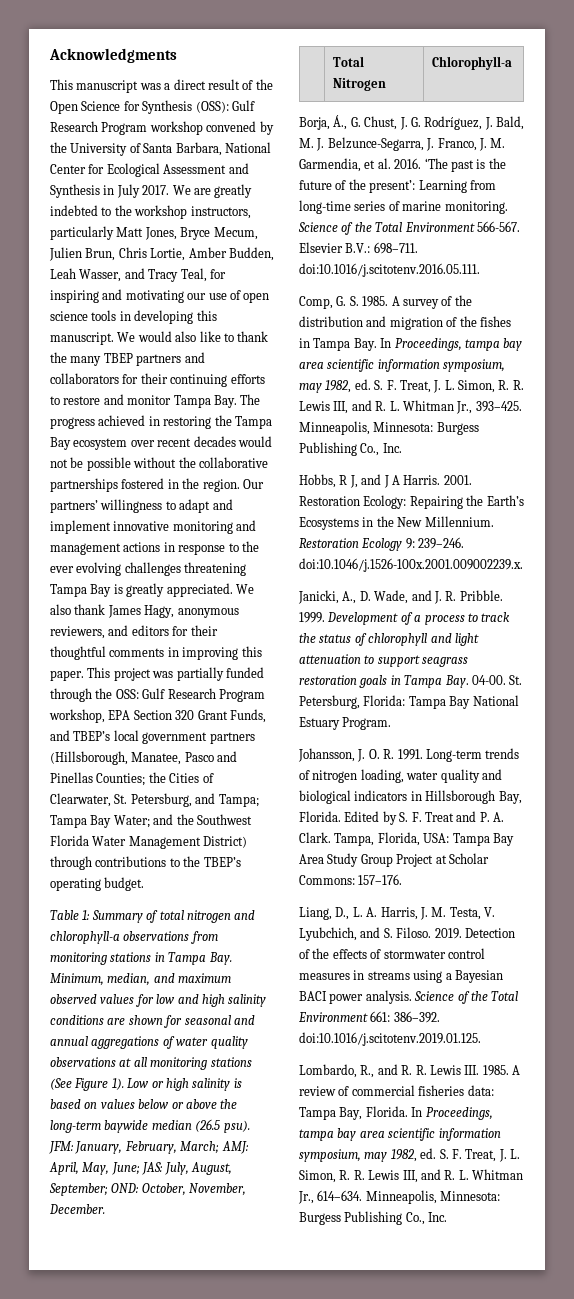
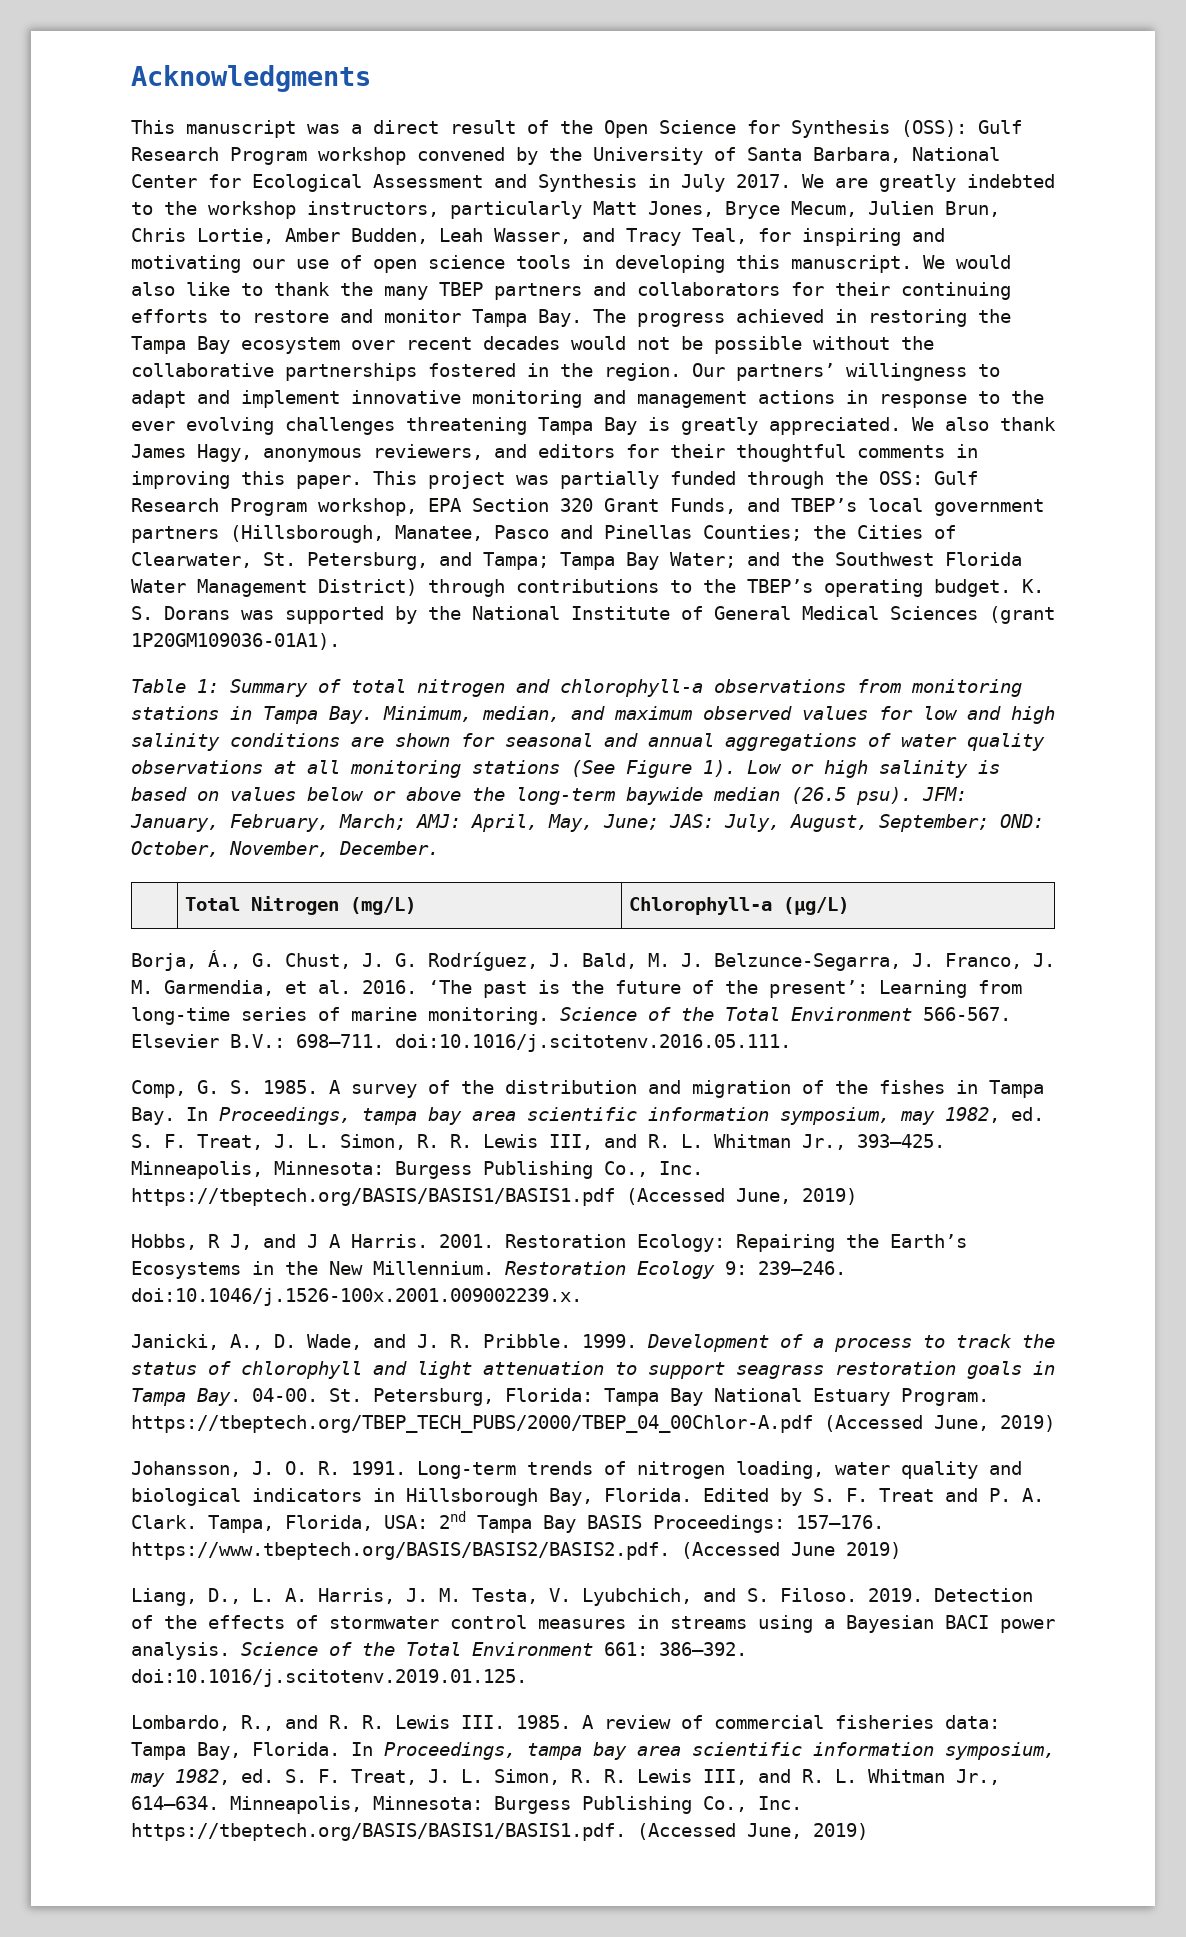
(145, 884) none -> [1022,579,1044,593] [131,606,1055,624] [131,633,340,650] K. S. Dorans was supported by the National Institute of General Medical Sciences (grant 1P20GM109036‐01A1).
(387, 84) none -> [349,897,416,915] (mg/L)
(513, 63) none -> [782,897,849,915] (μg/L)
(402, 448) none -> [131,1188,857,1206] https://tbeptech.org/BASIS/BASIS1/BASIS1.pdf (Accessed June, 2019)
(392, 723) none -> [131,1415,1055,1433] https://tbeptech.org/TBEP_TECH_PUBS/2000/TBEP_04_00Chlor-A.pdf (Accessed June, 2019)
[452,833,514,846] [299,853,489,867] [299,874,403,885] Tampa Bay Area Study Group Project at Scholar Commons: 157–176. -> [439,1511,884,1533] [131,1542,901,1560] 2nd Tampa Bay BASIS Proceedings: 157–176. https://www.tbeptech.org/BASIS/BASIS2/BASIS2.pdf. (Accessed June 2019)
(448, 1217) none -> [131,1823,868,1841] https://tbeptech.org/BASIS/BASIS1/BASIS1.pdf. (Accessed June, 2019)

